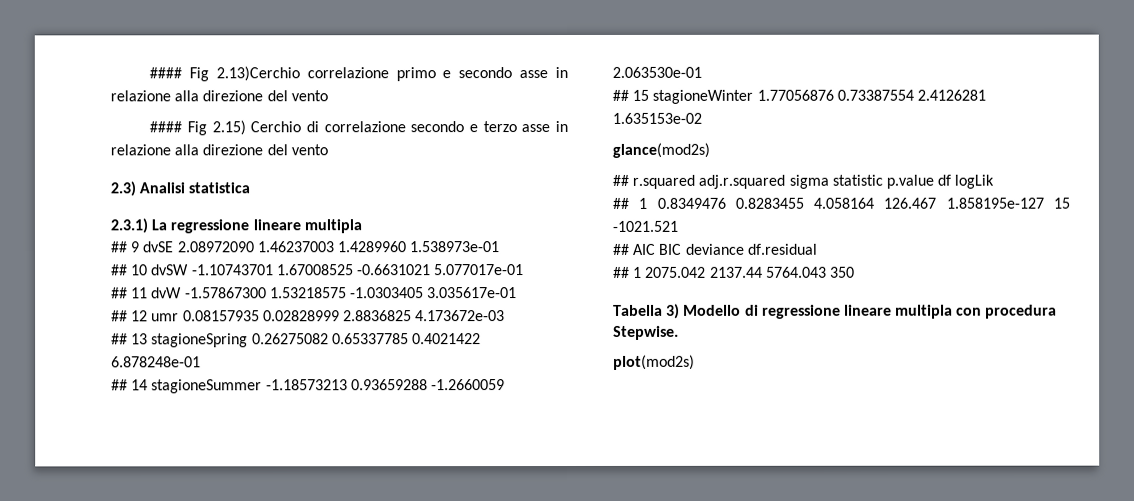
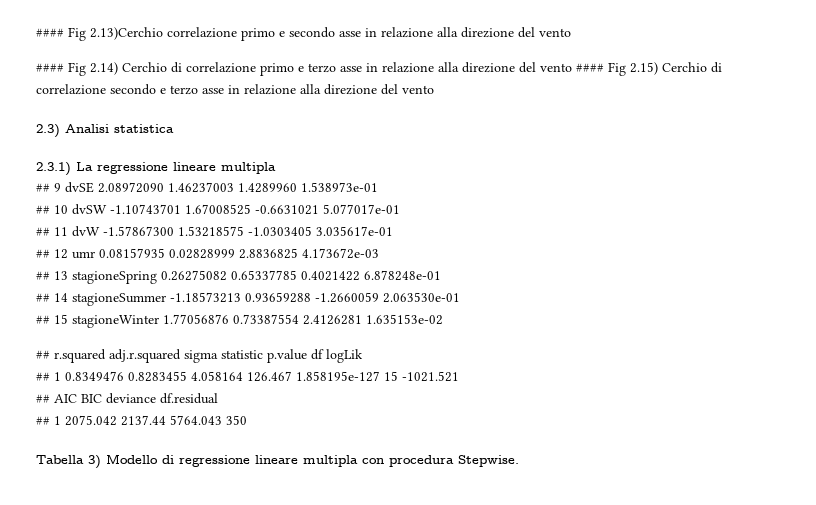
(207, 128) none -> [90,62,626,76] 2.14) Cerchio di correlazione primo e terzo asse in relazione alla direzione del vento #### Fig
[612,142,710,158] // glance(mod2s) -> (443, 319) none
[613,354,695,370] // plot(mod2s) -> (519, 461) none

